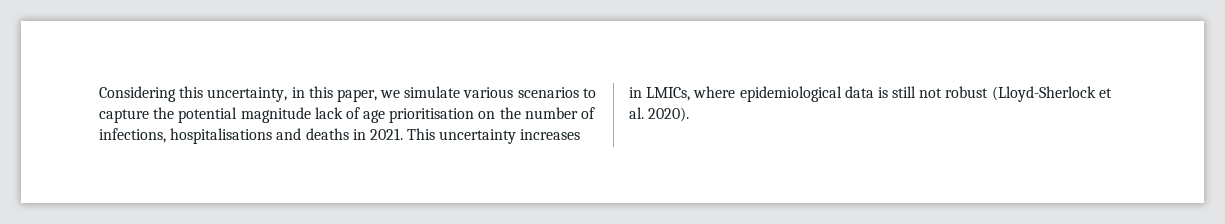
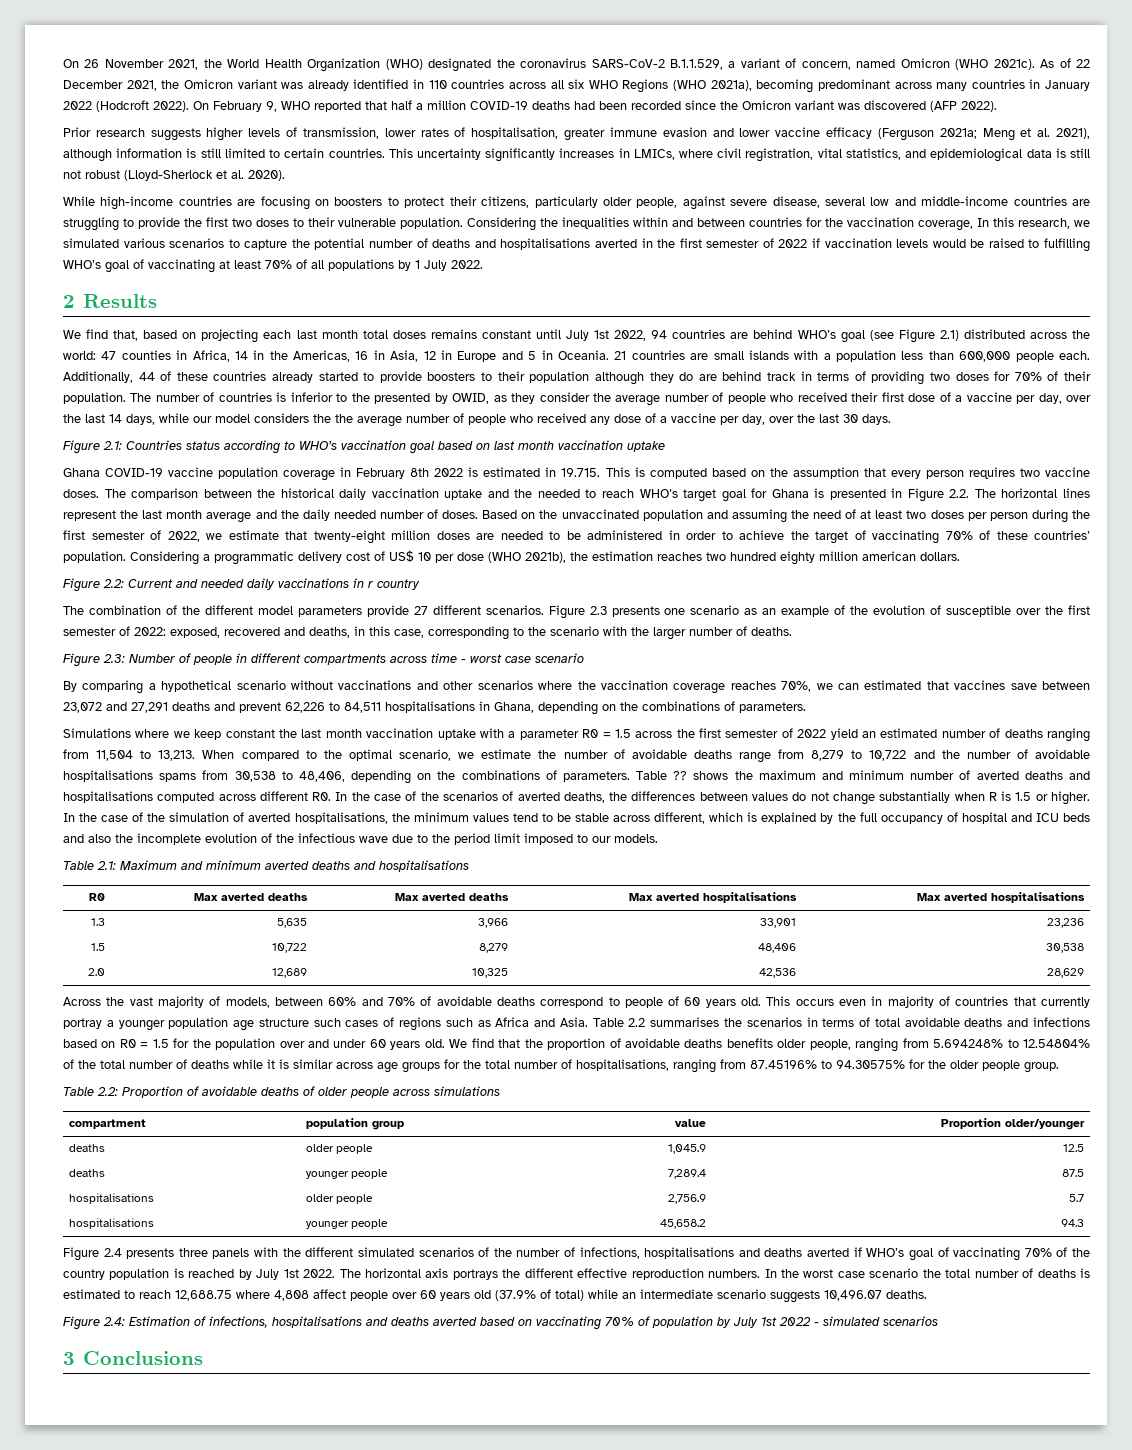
[99,86,596,102] [99,107,596,123] [99,128,403,144] Considering this uncertainty, in this paper, we simulate various scenarios to capture the potential magnitude lack of age prioritisation on the number of infections, hospitalisations and deaths in 2021. -> [63,58,1091,72] [63,79,1090,93] [63,100,997,112] [63,127,1091,141] [63,148,385,162] On 26 November 2021, the World Health Organization (WHO) designated the coronavirus SARS-CoV-2 B.1.1.529, a variant of concern, named Omicron (WHO 2021c). As of 22 December 2021, the Omicron variant was already identified in 110 countries across all six WHO Regions (WHO 2021a), becoming predominant across many countries in January 2022 (Hodcroft 2022). On February 9, WHO reported that half a million COVID-19 deaths had been recorded since the Omicron variant was discovered (AFP 2022). // Prior research suggests higher levels of transmission, lower rates of hospitalisation, greater immune evasion and lower vaccine efficacy (Ferguson 2021a; Meng et al. 2021), although information is still limited to certain countries.
(517, 136) none -> [485,148,556,162] significantly
(736, 92) none -> [717,148,927,162] civil registration, vital statistics, and
(690, 114) none -> [63,196,1090,210] [63,217,1090,231] [63,238,1091,252] [63,259,483,273] [63,294,157,308] [63,329,1090,343] [63,350,1090,362] [63,371,1092,385] [63,392,1092,406] [63,413,891,427] [63,440,665,454] [63,467,1090,481] [63,488,1091,502] [63,509,1091,523] [63,530,1090,544] [63,550,960,565] [63,578,420,592] [63,605,1090,619] [63,626,792,640] [63,653,584,667] [63,680,1090,694] [63,701,806,715] [63,728,1090,742] [63,749,1091,763] [63,770,1090,784] [63,791,1091,805] [63,812,1091,824] [63,833,658,845] [63,860,469,872] [89,893,106,901] [194,893,309,901] [395,893,510,901] [629,892,798,903] [917,892,1086,903] [91,918,106,926] [277,918,308,928] [478,918,509,928] [760,918,797,928] [1047,918,1085,928] [91,943,106,951] [272,943,308,953] [479,943,509,953] [758,943,797,953] [1046,943,1085,953] [88,968,106,976] [272,968,308,978] [472,968,509,978] [759,968,797,978] [1047,968,1085,978] [63,996,1090,1008] [63,1017,1091,1031] [63,1038,1090,1052] [63,1059,1059,1073] [63,1086,500,1098] [68,1119,146,1129] [305,1118,404,1130] [675,1119,707,1127] [941,1118,1086,1130] [68,1144,105,1152] [305,1144,374,1154] [668,1144,707,1154] [1063,1144,1085,1152] [68,1169,105,1177] [305,1169,389,1179] [668,1169,707,1179] [1062,1169,1085,1177] [68,1193,154,1204] [305,1194,374,1204] [668,1194,707,1204] [1069,1194,1085,1202] [68,1218,154,1229] [305,1219,389,1229] [660,1219,707,1229] [1061,1219,1085,1227] [63,1247,1091,1261] [63,1268,1091,1280] [63,1289,927,1303] [63,1316,938,1330] [63,1351,203,1365] // While high-income countries are focusing on boosters to protect their citizens, particularly older people, against severe disease, several low and middle-income countries are struggling to provide the first two doses to their vulnerable population. Considering the inequalities within and between countries for the vaccination coverage, In this research, we simulated various scenarios to capture the potential number of deaths and hospitalisations averted in the first semester of 2022 if vaccination levels would be raised to fulfilling WHO’s goal of vaccinating at least 70% of all populations by 1 July 2022. // 2 Results // We find that, based on projecting each last month total doses remains constant until July 1st 2022, 94 countries are behind WHO’s goal (see Figure 2.1) distributed across the world: 47 counties in Africa, 14 in the Americas, 16 in Asia, 12 in Europe and 5 in Oceania. 21 countries are small islands with a population less than 600,000 people each. Additionally, 44 of these countries already started to provide boosters to their population although they do are behind track in terms of providing two doses for 70% of their population. The number of countries is inferior to the presented by OWID, as they consider the average number of people who received their first dose of a vaccine per day, over the last 14 days, while our model considers the the average number of people who received any dose of a vaccine per day, over the last 30 days. // Figure 2.1: Countries status according to WHO’s vaccination goal based on last month vaccination uptake // Ghana COVID-19 vaccine population coverage in February 8th 2022 is estimated in 19.715. This is computed based on the assumption that every person requires two vaccine doses. The comparison between the historical daily vaccination uptake and the needed to reach WHO’s target goal for Ghana is presented in Figure 2.2. The horizontal lines represent the last month average and the daily needed number of doses. Based on the unvaccinated population and assuming the need of at least two doses per person during the first semester of 2022, we estimate that twenty-eight million doses are needed to be administered in order to achieve the target of vaccinating 70% of these countries’ population. Considering a programmatic delivery cost of US$ 10 per dose (WHO 2021b), the estimation reaches two hundred eighty million american dollars. // Figure 2.2: Current and needed daily vaccinations in r country // The combination of the different model parameters provide 27 different scenarios. Figure 2.3 presents one scenario as an example of the evolution of susceptible over the first semester of 2022: exposed, recovered and deaths, in this case, corresponding to the scenario with the larger number of deaths. // Figure 2.3: Number of people in different compartments across time - worst case scenario // By comparing a hypothetical scenario without vaccinations and other scenarios where the vaccination coverage reaches 70%, we can estimated that vaccines save between 23,072 and 27,291 deaths and prevent 62,226 to 84,511 hospitalisations in Ghana, depending on the combinations of parameters. // Simulations where we keep constant the last month vaccination uptake with a parameter R0 = 1.5 across the first semester of 2022 yield an estimated number of deaths ranging from 11,504 to 13,213. When compared to the optimal scenario, we estimate the number of avoidable deaths range from 8,279 to 10,722 and the number of avoidable hospitalisations spams from 30,538 to 48,406, depending on the combinations of parameters. Table ?? shows the maximum and minimum number of averted deaths and hospitalisations computed across different R0. In the case of the scenarios of averted deaths, the differences between values do not change substantially when R is 1.5 or higher. In the case of the simulation of averted hospitalisations, the minimum values tend to be stable across different, which is explained by the full occupancy of hospital and ICU beds and also the incomplete evolution of the infectious wave due to the period limit imposed to our models. // Table 2.1: Maximum and minimum averted deaths and hospitalisations // R0 | Max averted deaths | Max averted deaths | Max averted hospitalisations | Max averted hospitalisations // 1.3 | 5,635 | 3,966 | 33,901 | 23,236 // 1.5 | 10,722 | 8,279 | 48,406 | 30,538 // 2.0 | 12,689 | 10,325 | 42,536 | 28,629 // Across the vast majority of models, between 60% and 70% of avoidable deaths correspond to people of 60 years old. This occurs even in majority of countries that currently portray a younger population age structure such cases of regions such as Africa and Asia. Table 2.2 summarises the scenarios in terms of total avoidable deaths and infections based on R0 = 1.5 for the population over and under 60 years old. We find that the proportion of avoidable deaths benefits older people, ranging from 5.694248% to 12.54804% of the total number of deaths while it is similar across age groups for the total number of hospitalisations, ranging from 87.45196% to 94.30575% for the older people group. // Table 2.2: Proportion of avoidable deaths of older people across simulations // compartment | population group | value | Proportion older/younger // deaths | older people | 1,045.9 | 12.5 // deaths | younger people | 7,289.4 | 87.5 // hospitalisations | older people | 2,756.9 | 5.7 // hospitalisations | younger people | 45,658.2 | 94.3 // Figure 2.4 presents three panels with the different simulated scenarios of the number of infections, hospitalisations and deaths averted if WHO’s goal of vaccinating 70% of the country population is reached by July 1st 2022. The horizontal axis portrays the different effective reproduction numbers. In the worst case scenario the total number of deaths is estimated to reach 12,688.75 where 4,808 affect people over 60 years old (37.9% of total) while an intermediate scenario suggests 10,496.07 deaths. // Figure 2.4: Estimation of infections, hospitalisations and deaths averted based on vaccinating 70% of population by July 1st 2022 - simulated scenarios // 3 Conclusions

